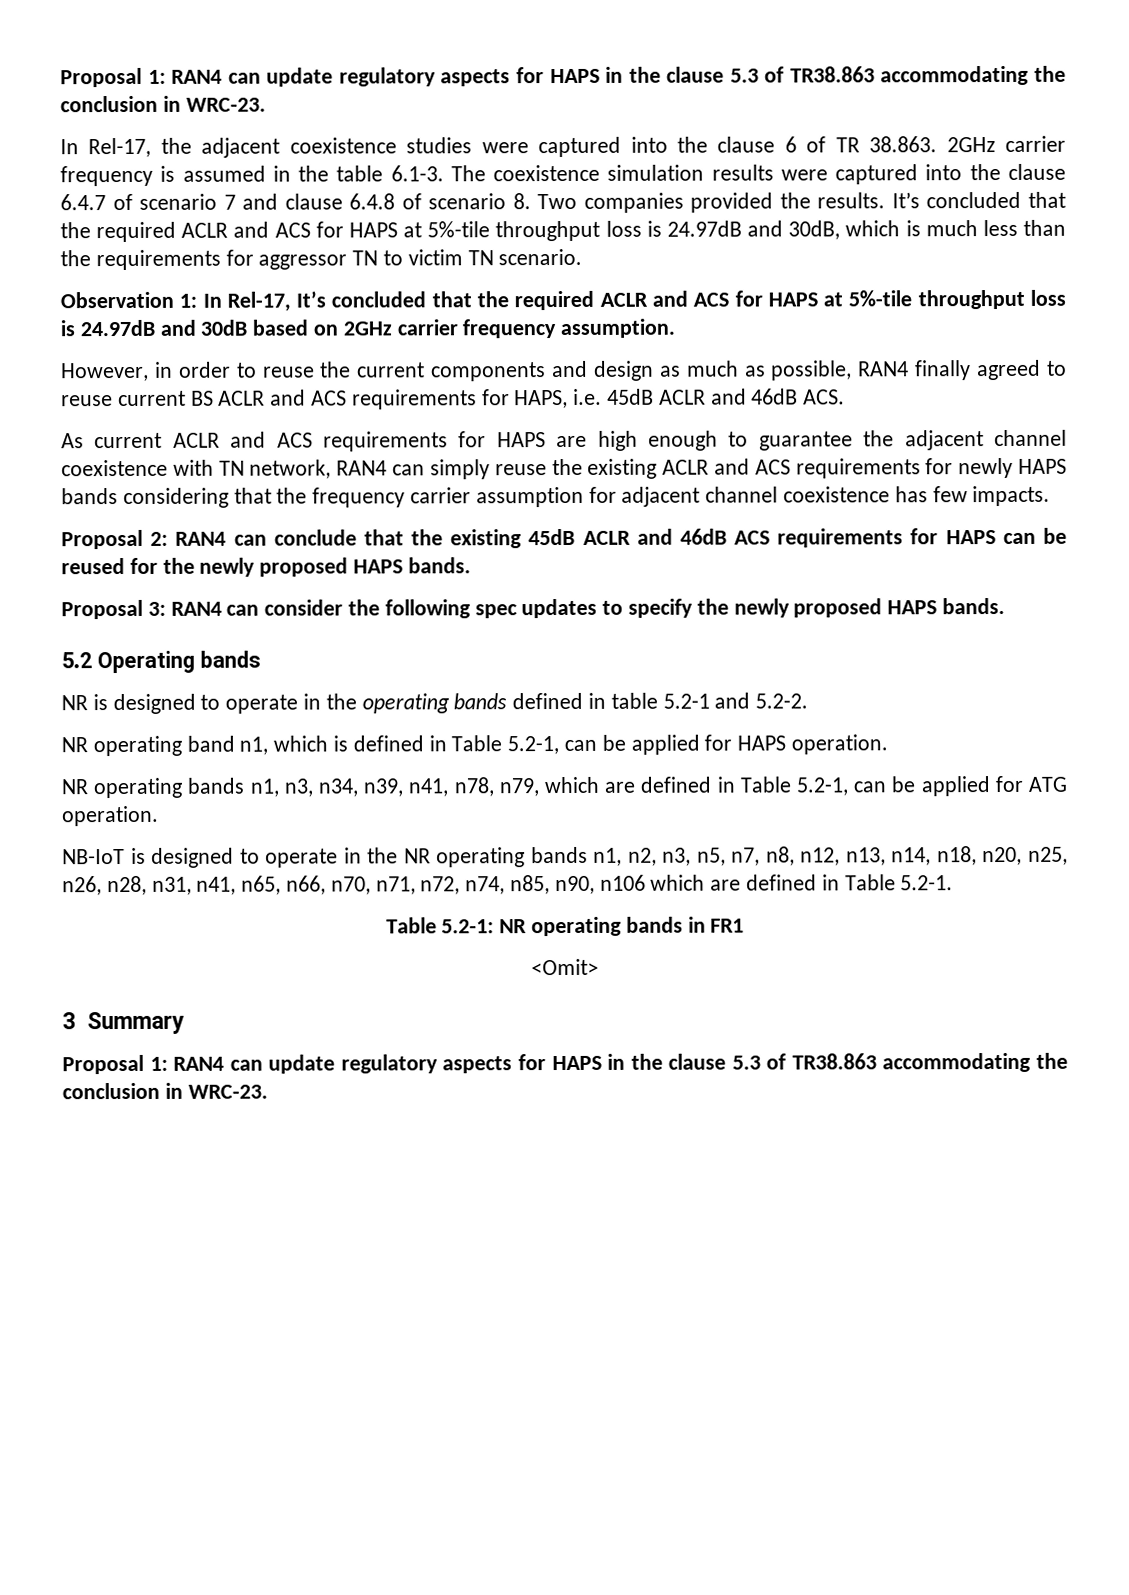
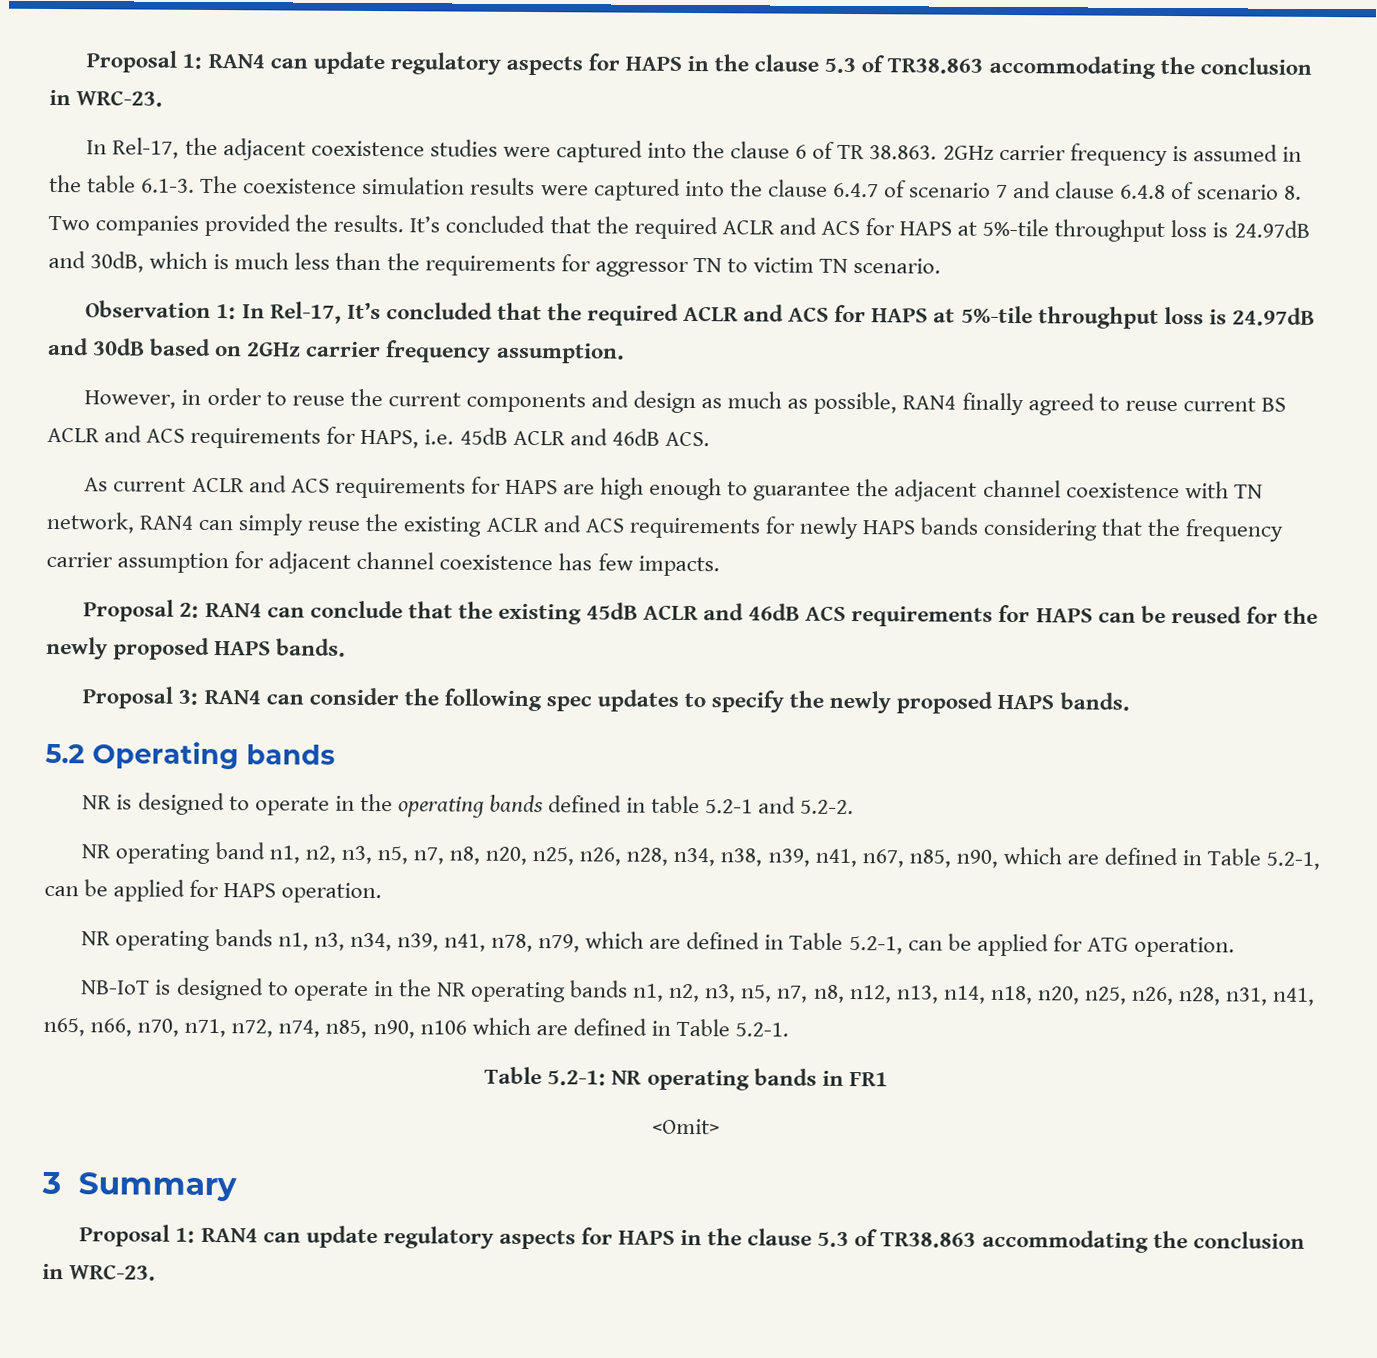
[273,735,349,752] which is -> [304,845,1099,868] n2, n3, n5, n7, n8, n20, n25, n26, n28, n34, n38, n39, n41, n67, n85, n90, which are

